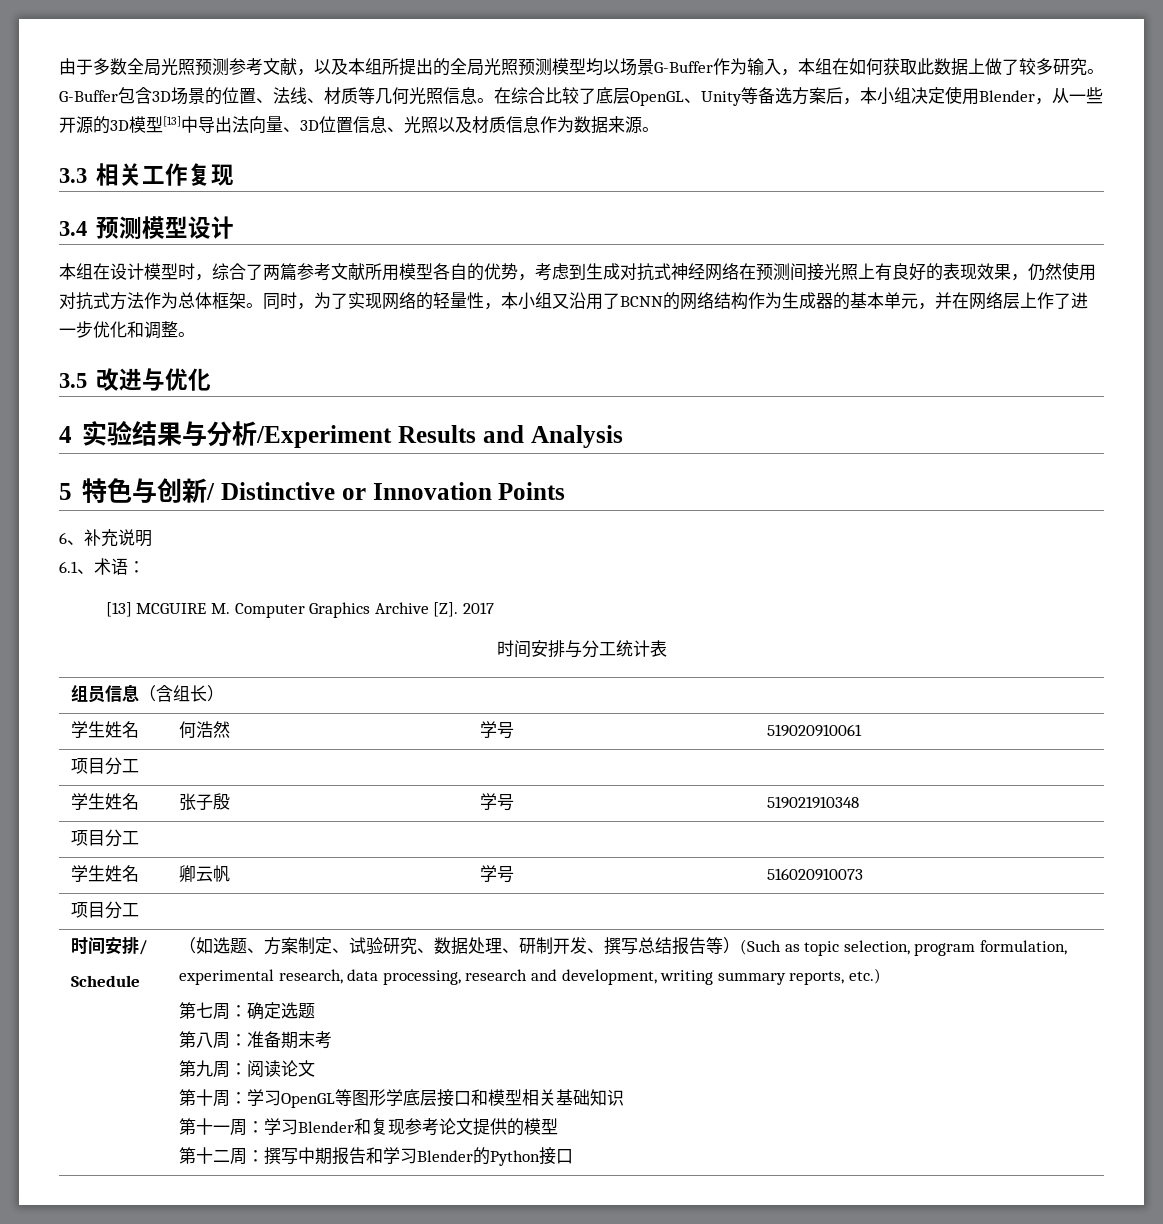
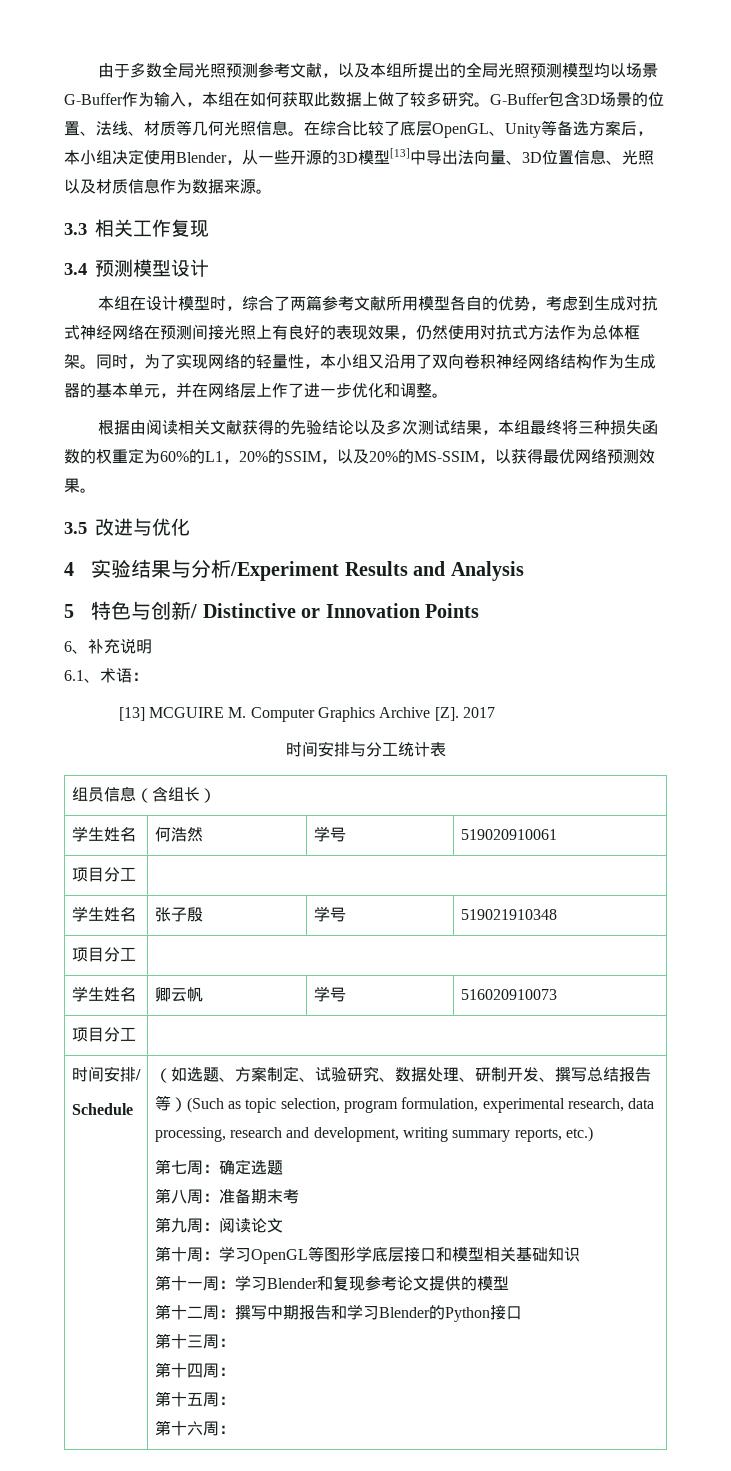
[620,292,680,310] BCNN的 -> [432,353,528,369] 双向卷积神经
(195, 334) none -> [97,419,658,435] [64,448,655,464] [64,478,96,493] // 根据由阅读相关文献获得的先验结论以及多次测试结果，本组最终将三种损失函数的权重定为60%的L1，20%的SSIM，以及20%的MS-SSIM，以获得最优网络预测效果。
(573, 1156) none -> [154,1333,235,1349] [154,1362,235,1378] [154,1391,235,1407] [154,1420,235,1436] // 第十三周： // 第十四周： // 第十五周： // 第十六周：

